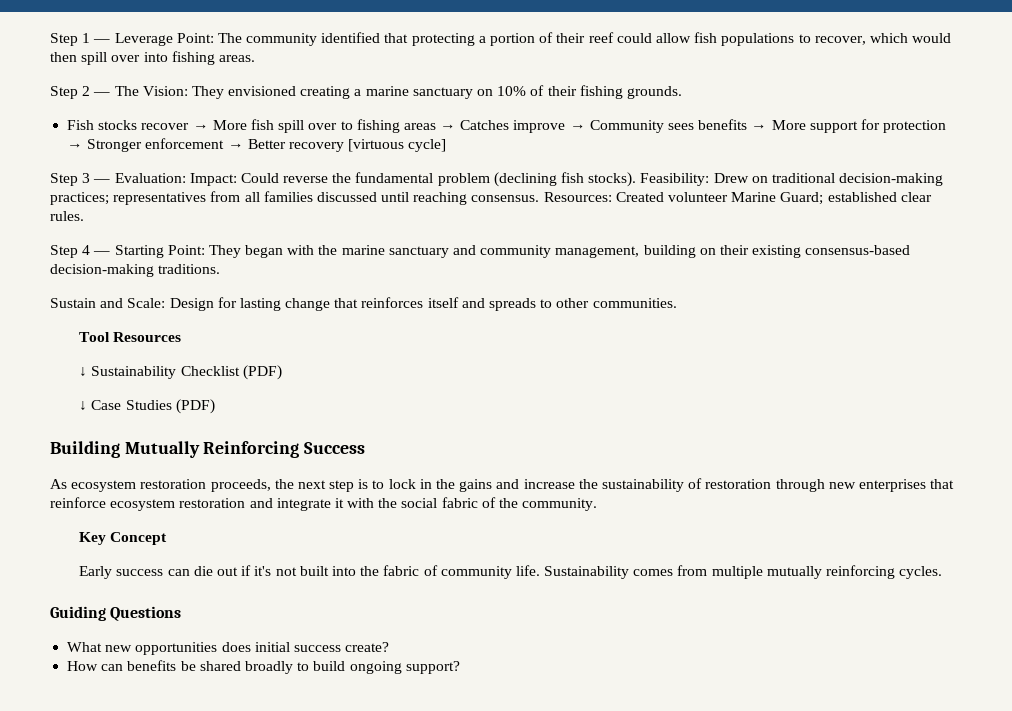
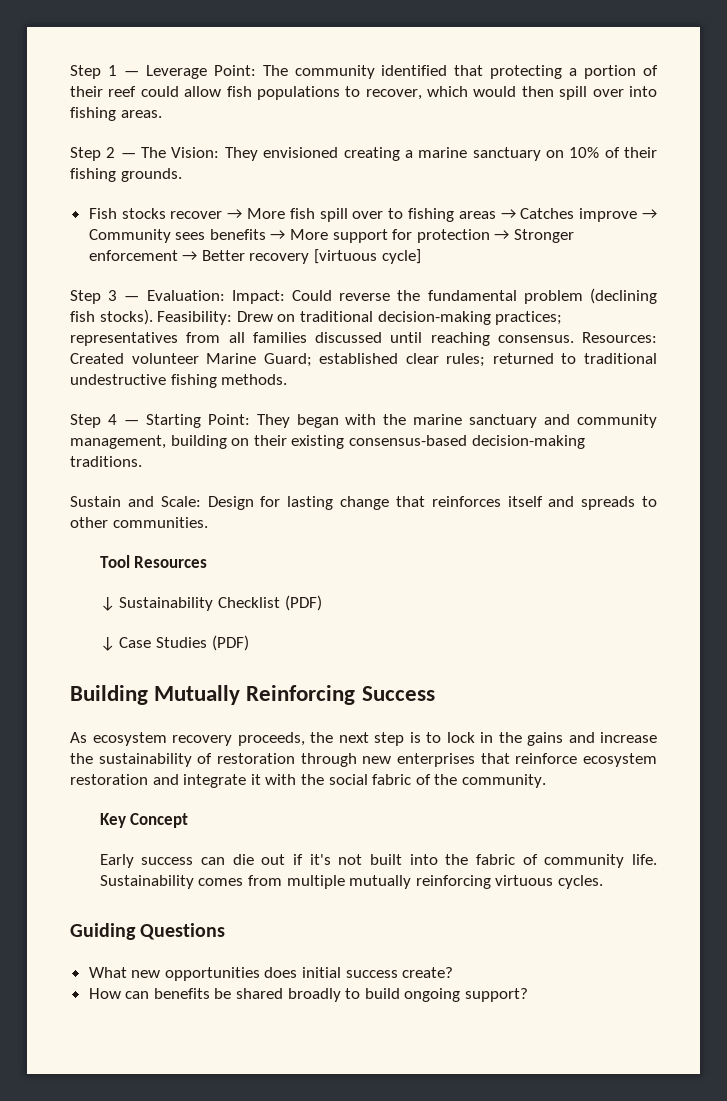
[50,211,84,221] rules. -> [446,353,657,367] [70,374,288,388] rules; returned to traditional undestructive fishing methods.
[140,479,207,489] restoration -> [172,735,232,746] recovery
(895, 572) none -> [495,875,554,886] virtuous

